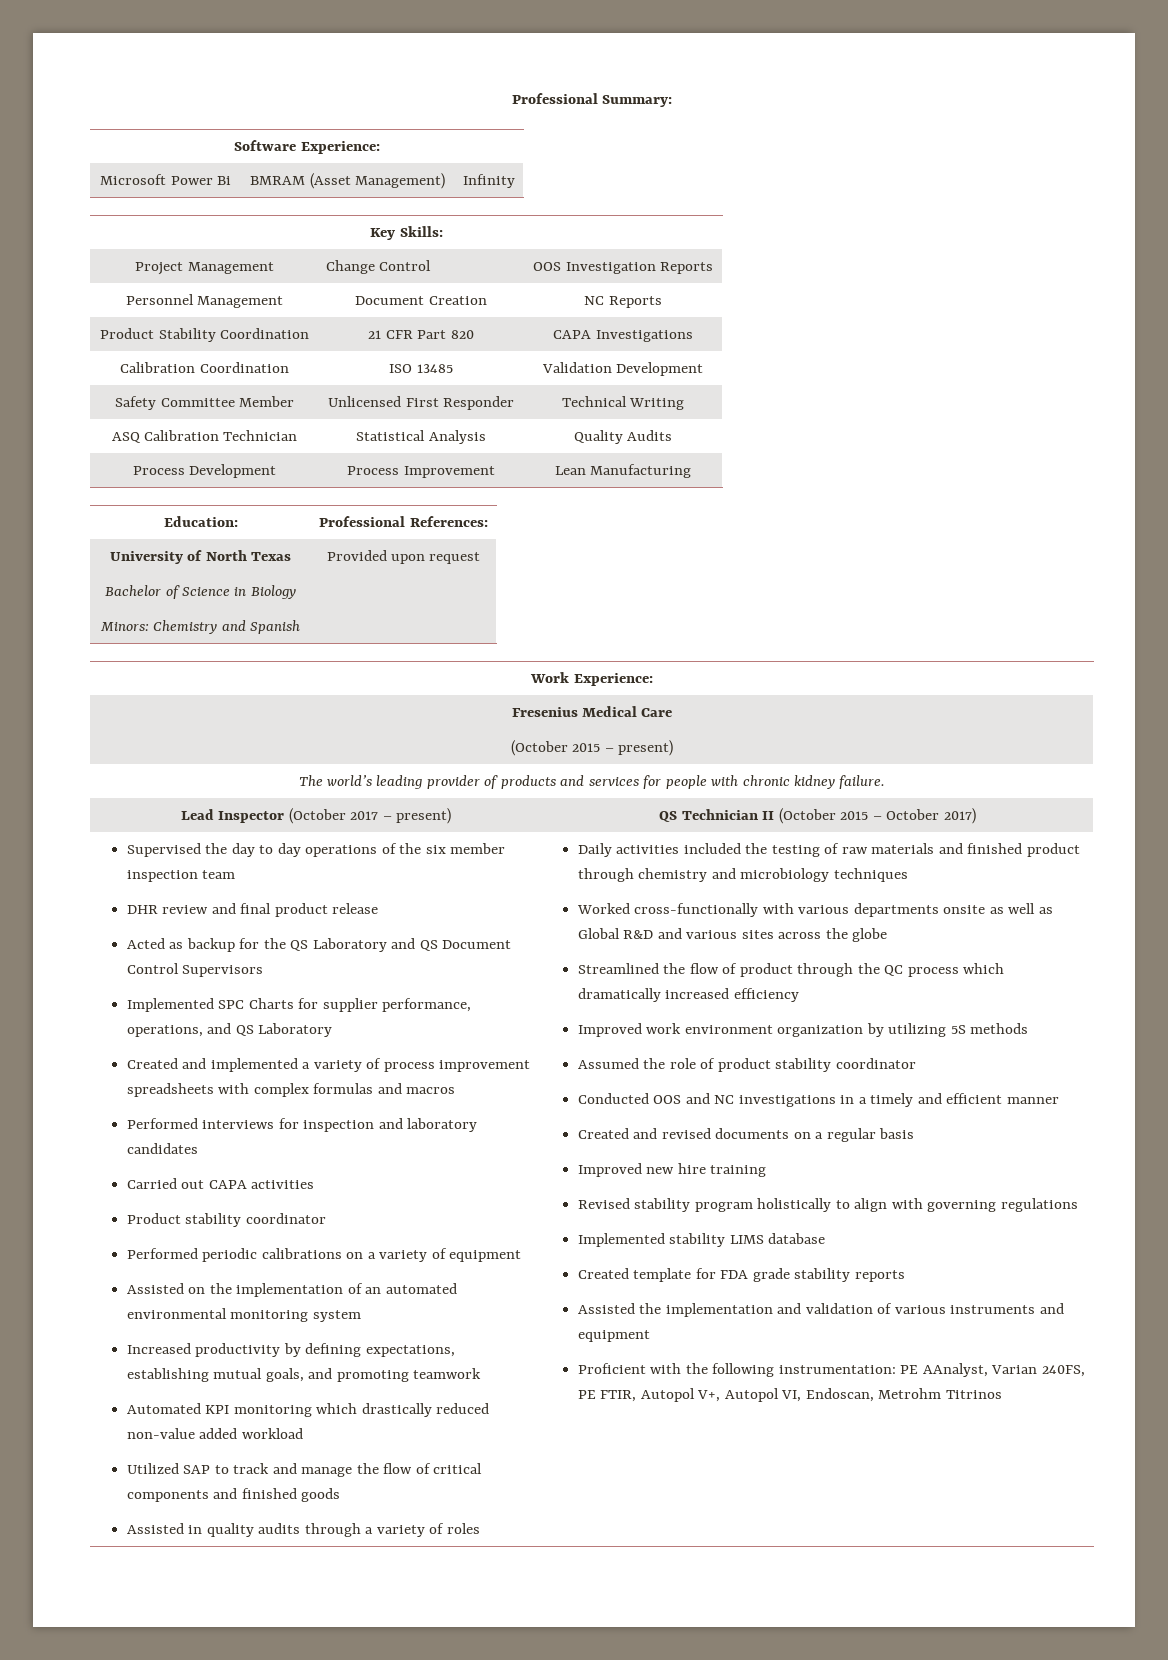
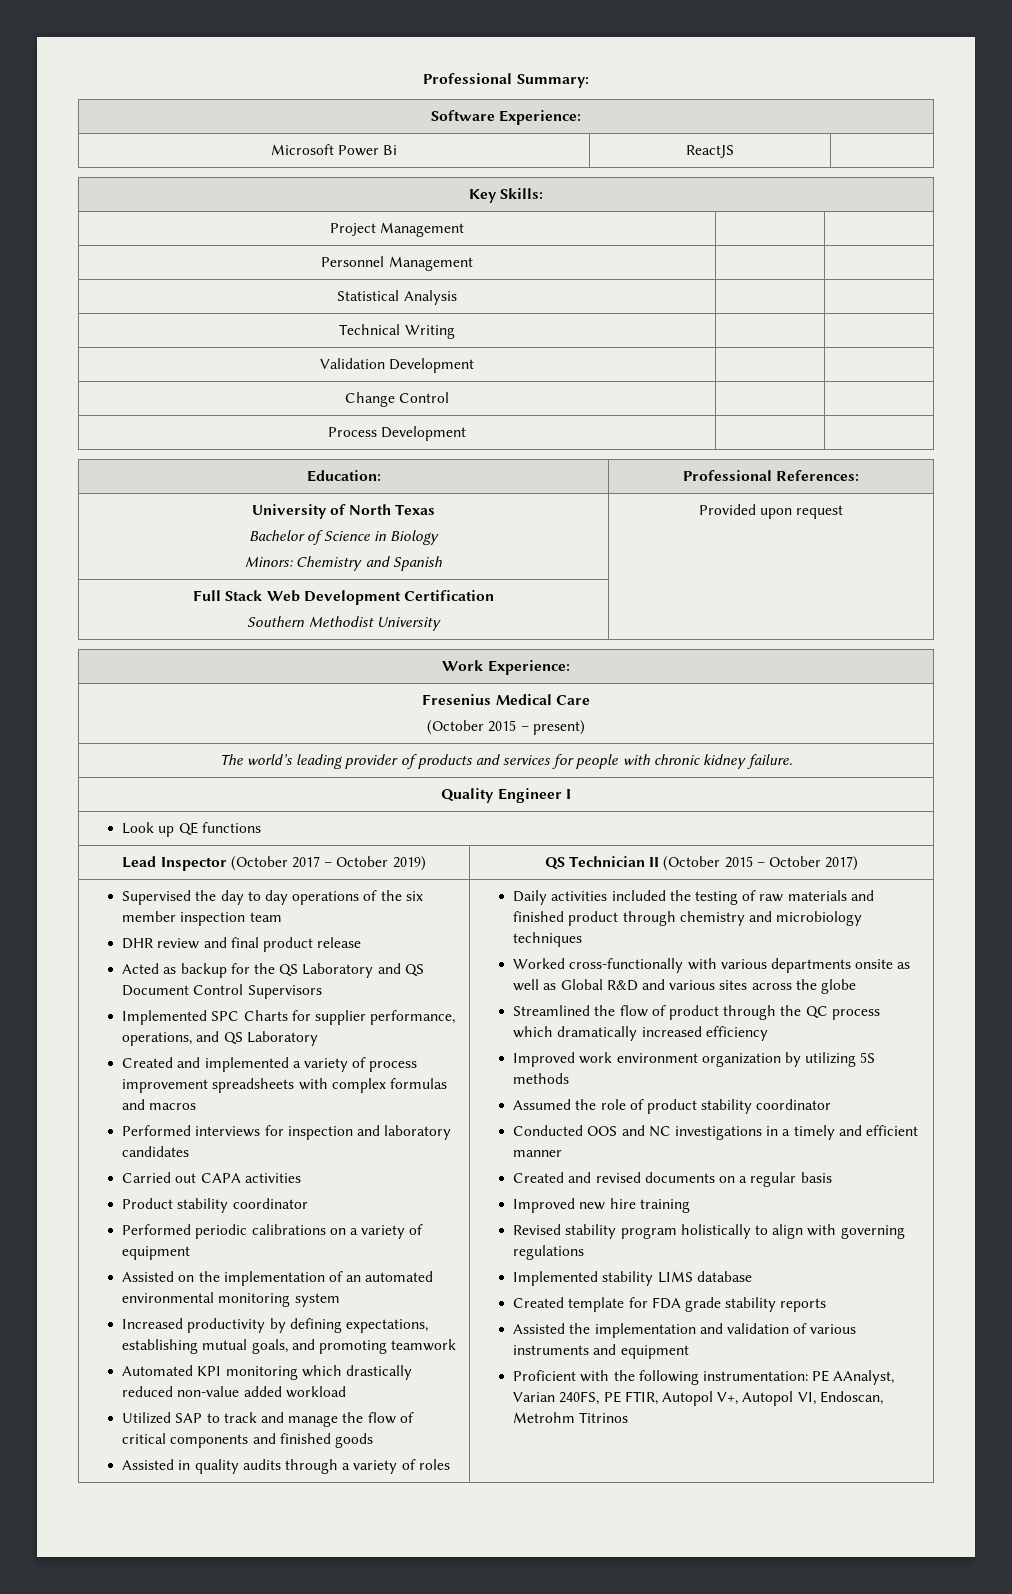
[250,173,445,189] [463,174,515,188] BMRAM (Asset Management) | Infinity -> [686,145,734,158] ReactJS |
[325,260,432,274] [533,262,713,274] [125,294,284,308] [355,296,487,305] [584,296,662,308] [100,328,309,342] [368,330,474,339] [553,330,693,342] [120,362,289,373] [389,364,453,373] [541,362,704,376] [115,396,294,410] [328,396,514,410] [561,396,685,410] [111,430,298,443] [356,430,486,444] [573,430,673,444] [132,464,277,478] [347,466,495,478] [554,464,692,478] Change Control | OOS Investigation Reports // Personnel Management | Document Creation | NC Reports // Product Stability Coordination | 21 CFR Part 820 | CAPA Investigations // Calibration Coordination | ISO 13485 | Validation Development // Safety Committee Member | Unlicensed First Responder | Technical Writing // ASQ Calibration Technician | Statistical Analysis | Quality Audits // Process Development | Process Improvement | Lean Manufacturing -> [321,256,473,271] [337,290,457,305] [339,324,455,339] [319,358,475,373] [344,392,450,407] [327,426,467,441] | // Personnel Management | | // Statistical Analysis | | // Technical Writing | | // Validation Development | | // Change Control | | // Process Development | |
(481, 558) none -> [193,590,494,605] [247,616,441,631] // Full Stack Web Development Certification // Southern Methodist University |
(886, 782) none -> [441,788,571,803] [122,822,261,837] // Quality Engineer I // Look up QE functions
[396,808,452,824] present) -> [336,856,426,871] October 2019)

